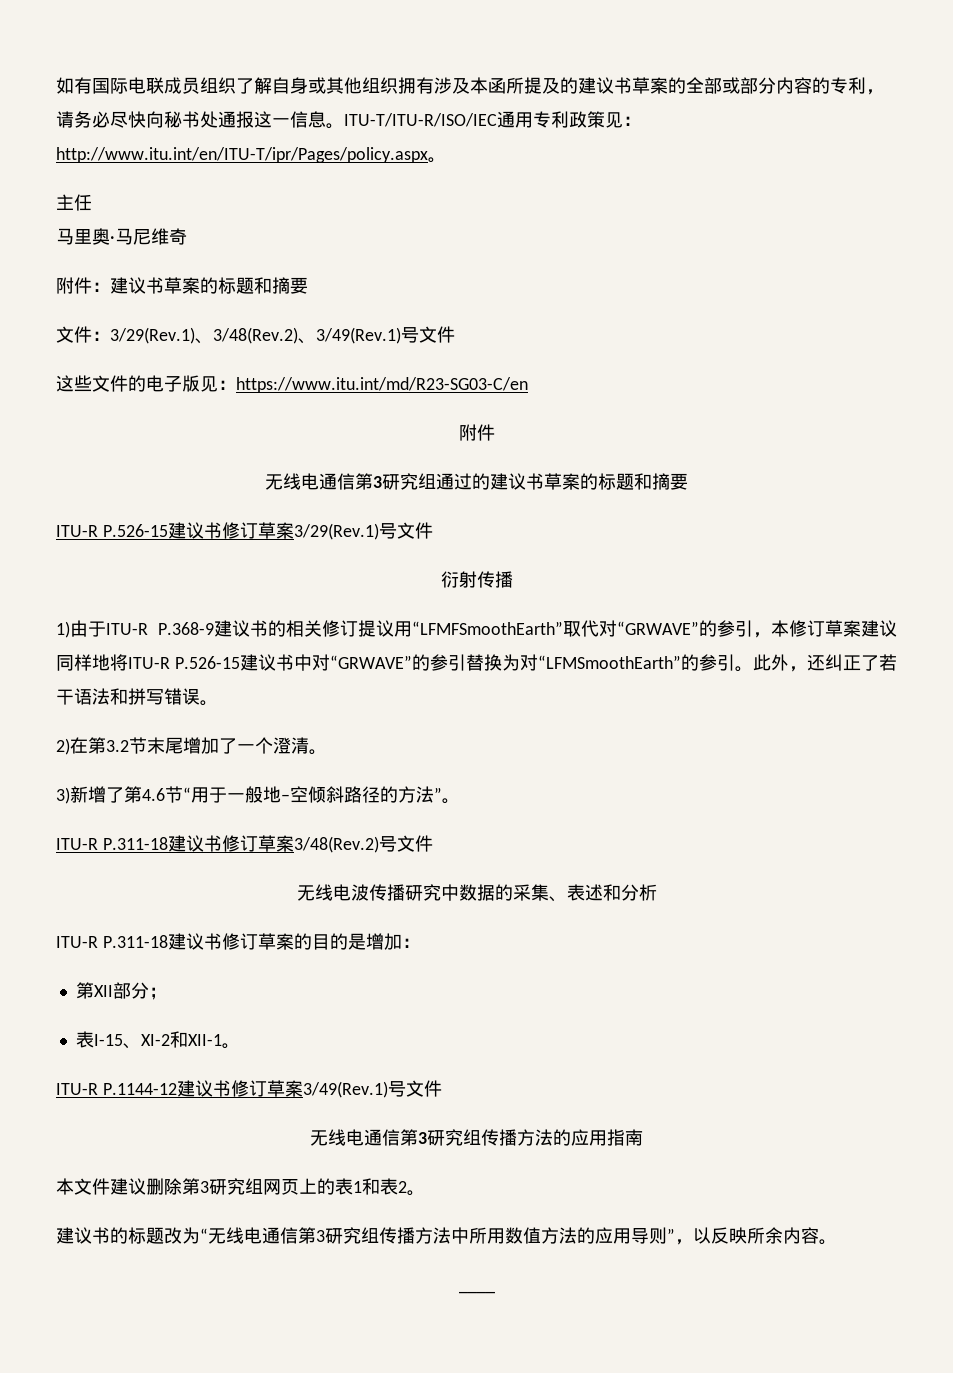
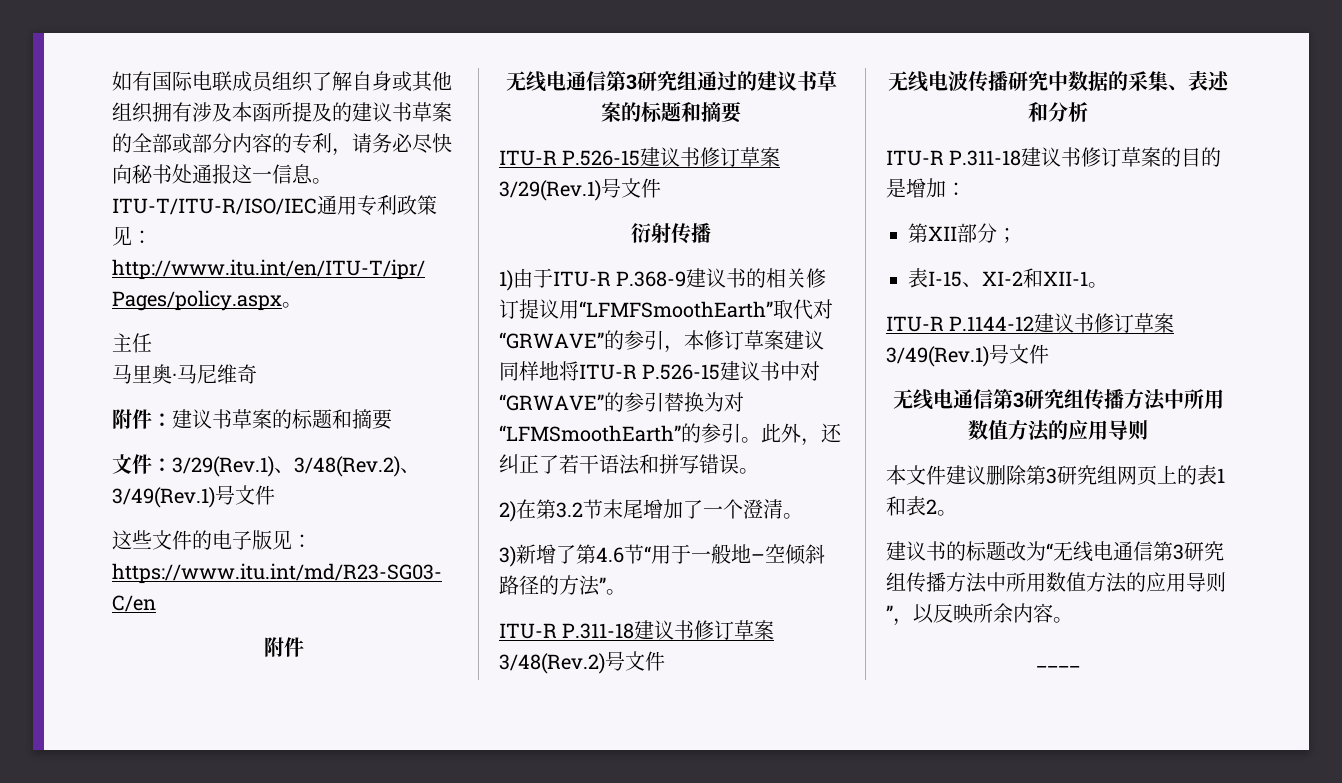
[553,1129,643,1146] 的应用指南 -> [1163,389,1224,409] [968,420,1148,442] 中所用数值方法的应用导则

